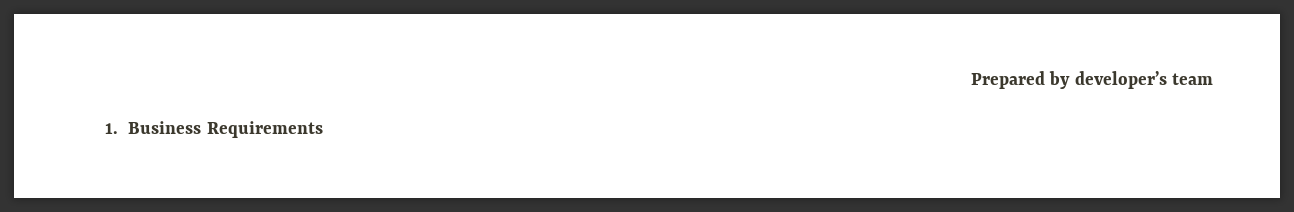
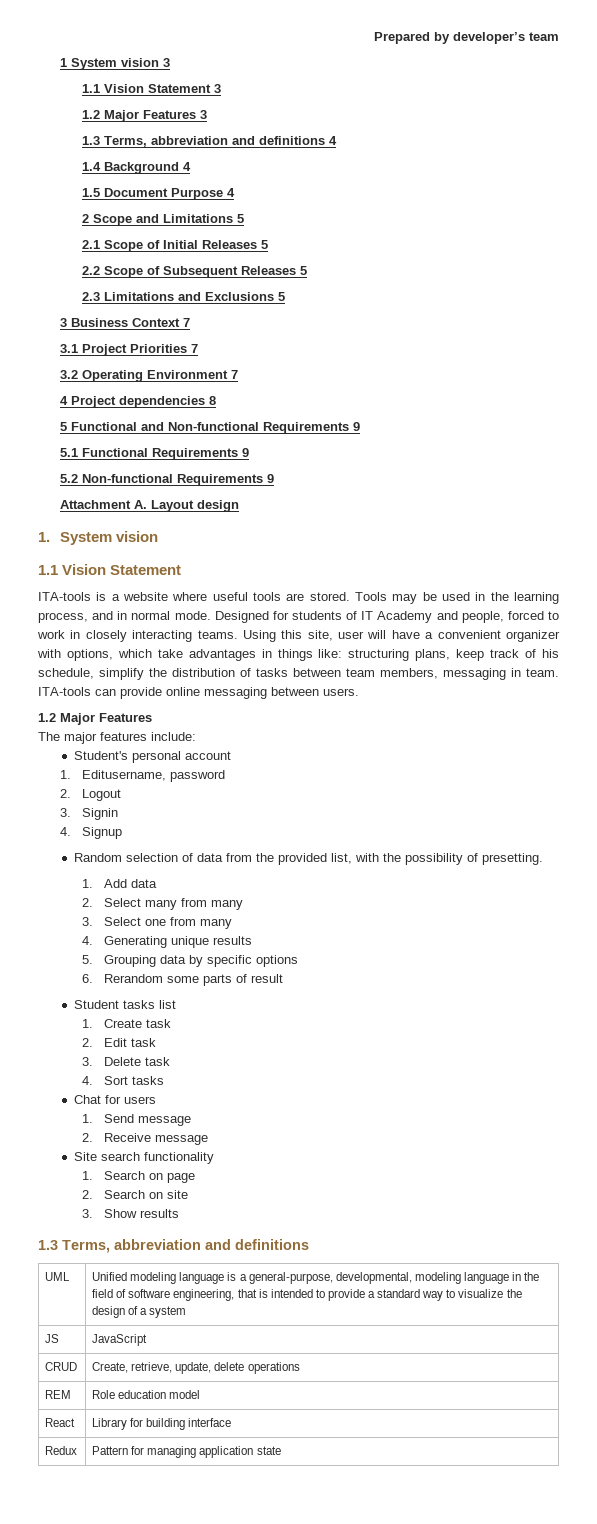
[104,121,323,138] 1. Business Requirements -> [59,58,170,70] [81,84,221,93] [81,110,207,122] [81,136,337,147] [81,162,191,174] [81,188,235,200] [81,214,244,226] [81,240,268,252] [81,266,307,278] [81,292,285,301] [59,318,190,327] [59,344,198,356] [59,370,238,382] [59,396,216,408] [59,422,360,434] [59,448,249,460] [59,474,274,486] [59,500,239,512] [38,531,158,545] [38,564,182,575] [38,592,559,604] [38,611,560,623] [37,630,560,642] [37,649,559,661] [38,668,559,680] [38,687,359,699] [38,713,152,725] [38,732,196,744] [74,751,232,763] [59,770,225,782] [59,789,121,801] [59,808,118,820] [59,827,122,839] [74,853,544,865] [81,879,157,888] [81,898,243,910] [81,917,232,929] [81,936,252,948] [81,955,298,967] [81,974,283,986] [74,1000,177,1009] [81,1019,171,1028] [81,1038,156,1047] [81,1057,170,1066] [81,1076,164,1085] [74,1095,157,1104] [81,1114,191,1126] [81,1133,208,1145] [74,1152,215,1164] [81,1171,195,1183] [81,1190,188,1199] [81,1209,179,1218] [38,1239,309,1253] [45,1272,71,1281] [92,1272,540,1284] [92,1289,522,1301] [92,1306,187,1318] [45,1334,60,1343] [92,1334,148,1346] [45,1362,78,1371] [92,1362,300,1374] [45,1390,72,1399] [92,1390,201,1399] [45,1418,76,1427] [92,1418,232,1430] [45,1446,78,1455] [92,1446,281,1458] 1 System vision 3 // 1.1 Vision Statement 3 // 1.2 Major Features 3 // 1.3 Terms, abbreviation and definitions 4 // 1.4 Background 4 // 1.5 Document Purpose 4 // 2 Scope and Limitations 5 // 2.1 Scope of Initial Releases 5 // 2.2 Scope of Subsequent Releases 5 // 2.3 Limitations and Exclusions 5 // 3 Business Context 7 // 3.1 Project Priorities 7 // 3.2 Operating Environment 7 // 4 Project dependencies 8 // 5 Functional and Non-functional Requirements 9 // 5.1 Functional Requirements 9 // 5.2 Non-functional Requirements 9 // Attachment A. Layout design // 1. System vision // 1.1 Vision Statement // ITA-tools is a website where useful tools are stored. Tools may be used in the learning process, and in normal mode. Designed for students of IT Academy and people, forced to work in closely interacting teams. Using this site, user will have a convenient organizer with options, which take advantages in things like: structuring plans, keep track of his schedule, simplify the distribution of tasks between team members, messaging in team. ITA-tools can provide online messaging between users. // 1.2 Major Features // The major features include: // Student's personal account // 1. Editusername, password // 2. Logout // 3. Signin // 4. Signup // Random selection of data from the provided list, with the possibility of presetting. // 1. Add data // 2. Select many from many // 3. Select one from many // 4. Generating unique results // 5. Grouping data by specific options // 6. Rerandom some parts of result // Student tasks list // 1. Create task // 2. Edit task // 3. Delete task // 4. Sort tasks // Chat for users // 1. Send message // 2. Receive message // Site search functionality // 1. Search on page // 2. Search on site // 3. Show results // 1.3 Terms, abbreviation and definitions // UML | Unified modeling language is a general-purpose, developmental, modeling language in the field of software engineering, that is intended to provide a standard way to visualize the design of a system // JS | JavaScript // CRUD | Create, retrieve, update, delete operations // REM | Role education model // React | Library for building interface // Redux | Pattern for managing application state

